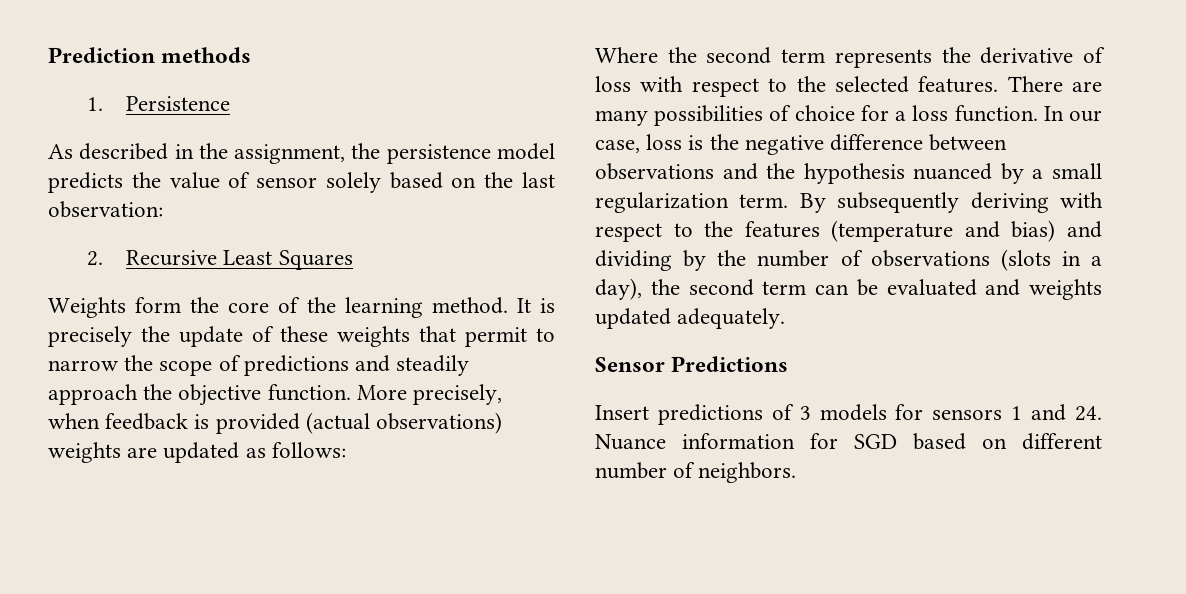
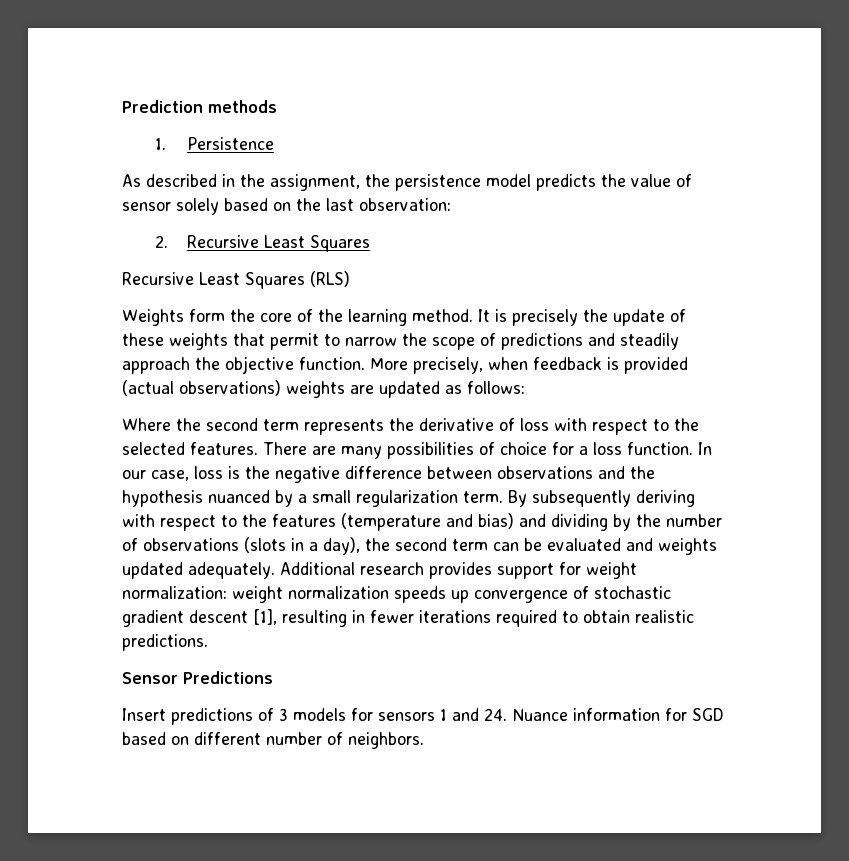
(353, 260) none -> [122,271,350,289] // Recursive Least Squares (RLS)
(786, 318) none -> [280,562,637,579] [122,586,671,603] [122,609,694,627] [122,634,208,651] Additional research provides support for weight normalization: weight normalization speeds up convergence of stochastic gradient descent [1], resulting in fewer iterations required to obtain realistic predictions.

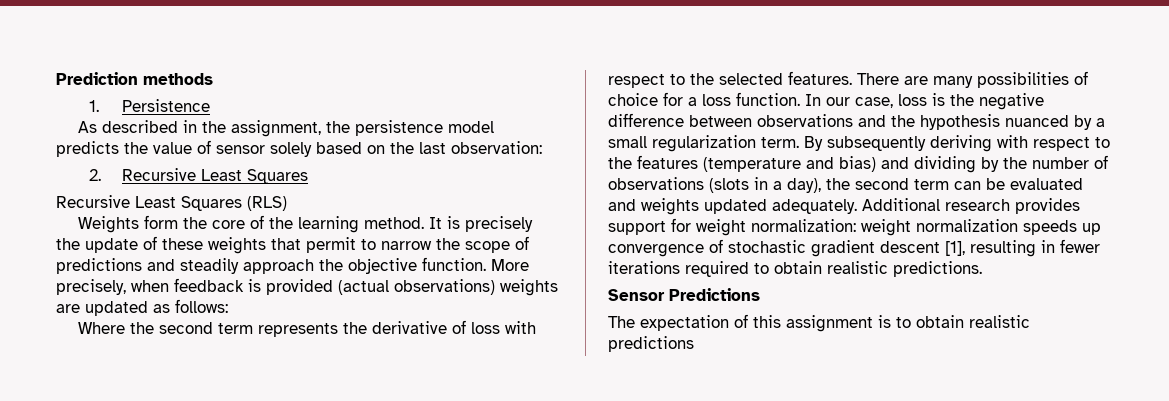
[122,708,724,725] [122,732,424,749] Insert predictions of 3 models for sensors 1 and 24. Nuance information for SGD based on different number of neighbors. -> [608,314,1030,332] [608,336,694,352] The expectation of this assignment is to obtain realistic predictions

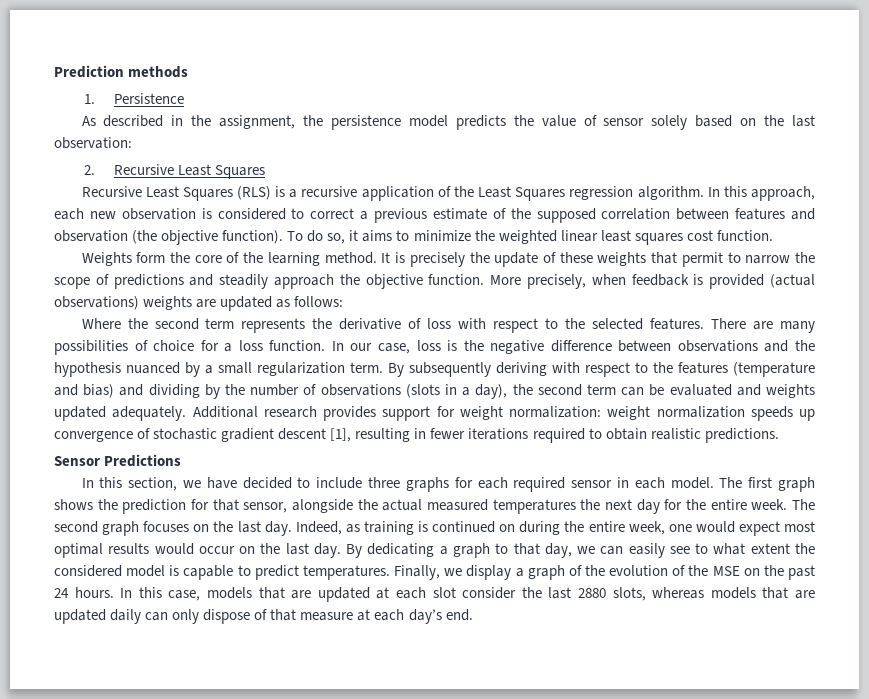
(287, 203) none -> [275,186,815,201] [54,208,815,223] [54,230,773,245] is a recursive application of the Least Squares regression algorithm. In this approach, each new observation is considered to correct a previous estimate of the supposed correlation between features and observation (the objective function). To do so, it aims to minimize the weighted linear least squares cost function.
[608,314,1030,332] [608,336,694,352] The expectation of this assignment is to obtain realistic predictions -> [81,477,815,492] [54,499,815,514] [54,521,816,536] [54,543,815,558] [54,565,815,580] [54,587,816,602] [54,609,473,624] In this section, we have decided to include three graphs for each required sensor in each model. The first graph shows the prediction for that sensor, alongside the actual measured temperatures the next day for the entire week. The second graph focuses on the last day. Indeed, as training is continued on during the entire week, one would expect most optimal results would occur on the last day. By dedicating a graph to that day, we can easily see to what extent the considered model is capable to predict temperatures. Finally, we display a graph of the evolution of the MSE on the past 24 hours. In this case, models that are updated at each slot consider the last 2880 slots, whereas models that are updated daily can only dispose of that measure at each day’s end.

